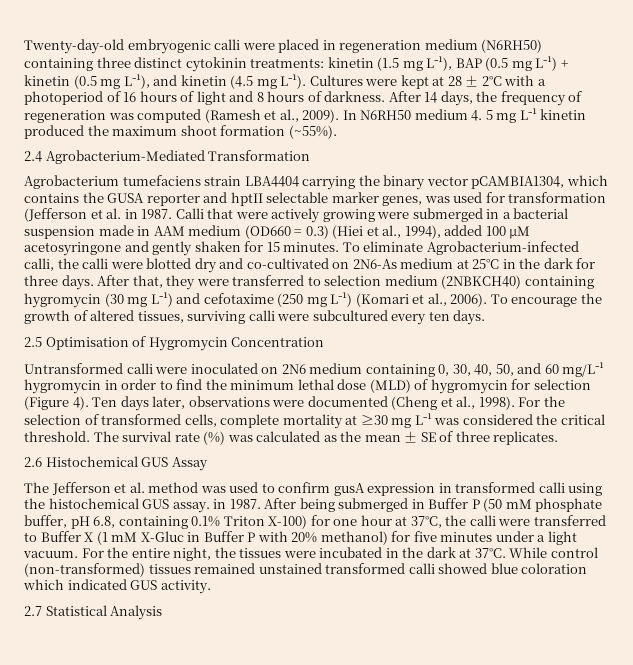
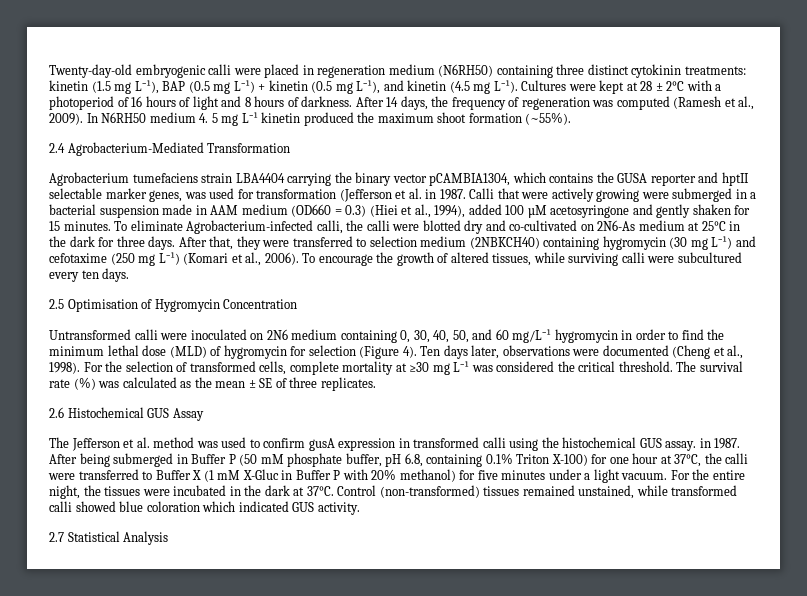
(184, 317) none -> [533,252,565,263] while
[509,547,598,558] While control -> [337,485,377,496] Control
[258,563,322,574] unstained -> [578,485,668,499] unstained, while

